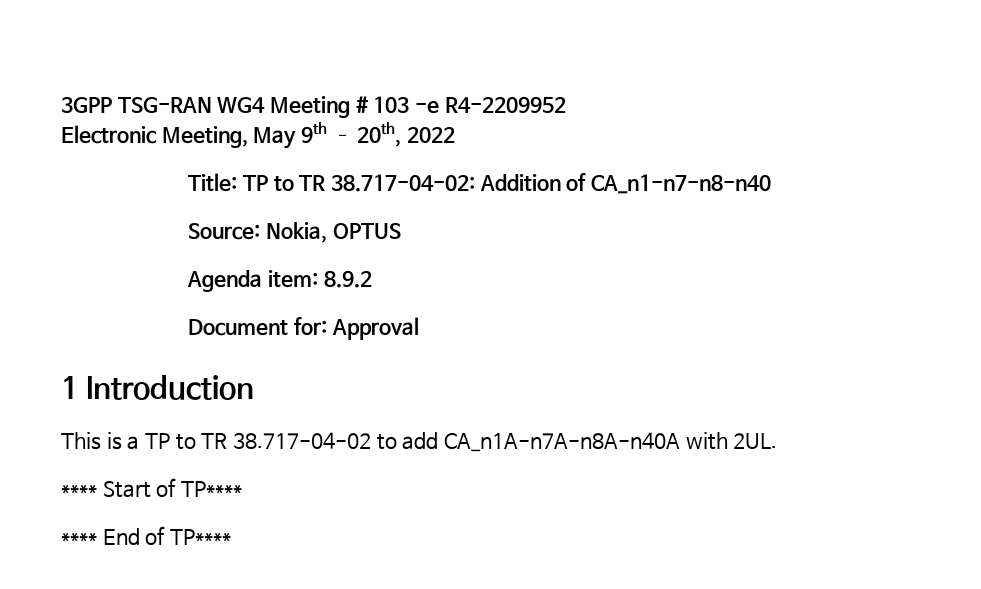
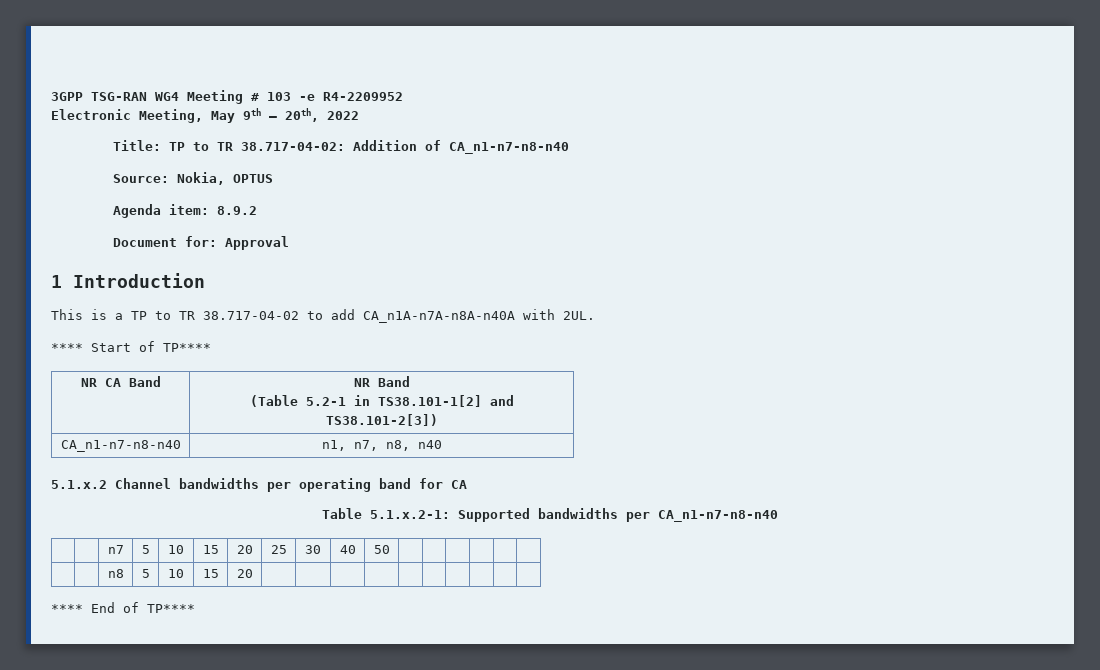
(243, 489) none -> [80,376,161,387] [353,376,410,387] [249,395,514,407] [325,414,438,426] [60,440,181,452] [321,440,442,451] [51,478,467,492] [322,508,778,522] [107,545,124,554] [141,545,150,554] [168,545,184,554] [202,545,219,554] [236,545,253,554] [270,545,287,554] [305,545,321,554] [339,545,356,554] [373,545,390,554] [107,569,124,578] [141,569,150,578] [168,569,184,578] [202,569,219,578] [236,569,253,578] // NR CA Band | NR Band // (Table 5.2-1 in TS38.101-1[2] and TS38.101-2[3]) // CA_n1-n7-n8-n40 | n1, n7, n8, n40 // 5.1.x.2 Channel bandwidths per operating band for CA // Table 5.1.x.2-1: Supported bandwidths per CA_n1-n7-n8-n40 // | | n7 | 5 | 10 | 15 | 20 | 25 | 30 | 40 | 50 | | | | | | // | | n8 | 5 | 10 | 15 | 20 | | | | | | | | | |

